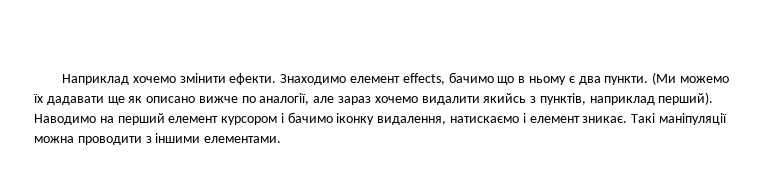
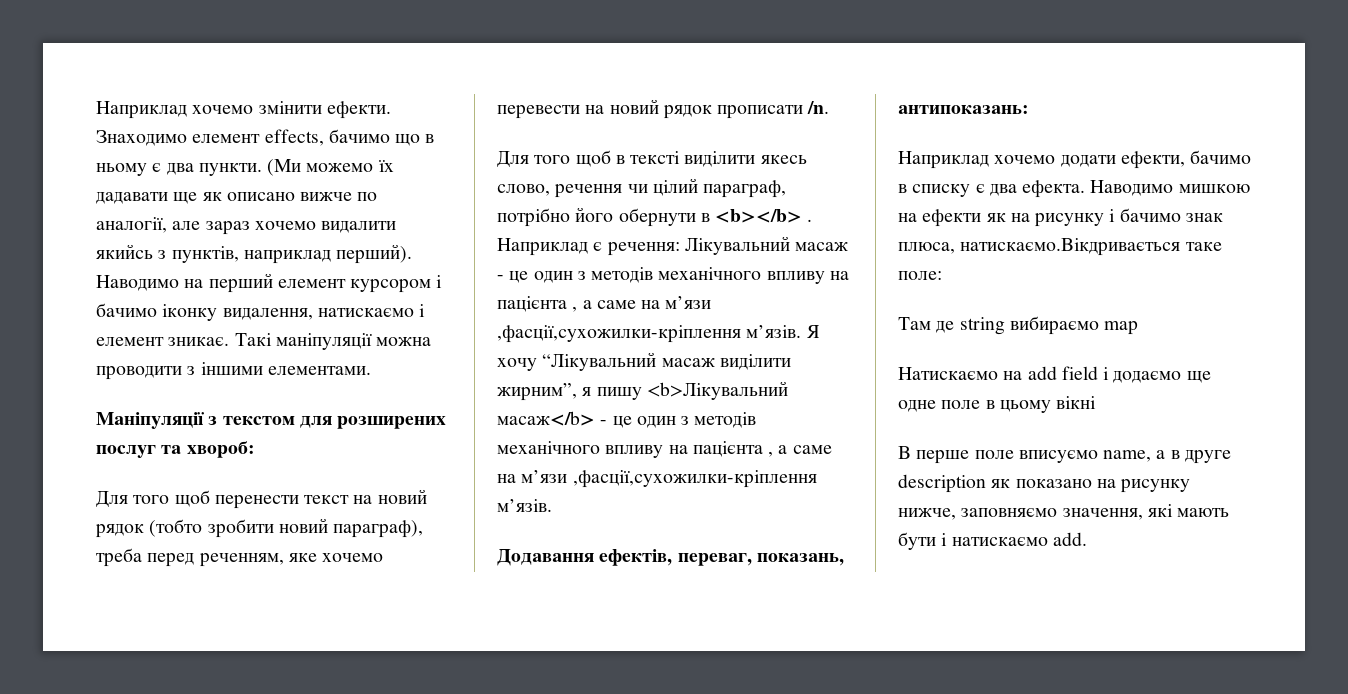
(282, 139) none -> [96,412,447,429] [96,441,255,458] [96,489,427,509] [95,518,424,538] [96,548,384,567] [497,99,830,119] [497,150,807,167] [497,178,787,198] [497,207,813,227] [497,236,849,256] [497,267,849,284] [497,296,712,312] [497,325,820,343] [497,352,791,371] [497,381,788,401] [497,411,757,428] [497,441,832,458] [497,470,817,488] [497,499,552,512] [497,549,844,566] [898,105,1029,114] [898,150,1252,169] [898,180,1250,198] [898,208,1223,227] [898,238,1222,256] [898,271,942,280] [898,316,1139,335] [898,366,1211,383] [898,396,1097,413] [898,446,1231,464] [898,474,1191,493] [898,504,1230,520] [898,532,1087,550] // Маніпуляції з текстом для розширених послуг та хвороб: // Для того щоб перенести текст на новий рядок (тобто зробити новий параграф), треба перед реченням, яке хочемо перевести на новий рядок прописати /n. // Для того щоб в тексті виділити якесь слово, речення чи цілий параграф, потрібно його обернути в <b></b> . Наприклад є речення: Лікувальний масаж - це один з методів механічного впливу на пацієнта , а саме на м’язи ,фасції,сухожилки-кріплення м’язів. Я хочу “Лікувальний масаж виділити жирним”, я пишу <b>Лікувальний масаж</b> - це один з методів механічного впливу на пацієнта , а саме на м’язи ,фасції,сухожилки-кріплення м’язів. // Додавання ефектів, переваг, показань, антипоказань: // Наприклад хочемо додати ефекти, бачимо в списку є два ефекта. Наводимо мишкою на ефекти як на рисунку і бачимо знак плюса, натискаємо.Вікдривається таке поле: // Там де string вибираємо map // Натискаємо на add field і додаємо ще одне поле в цьому вікні // В перше поле вписуємо name, а в друге description як показано на рисунку нижче, заповняємо значення, які мають бути і натискаємо add.

